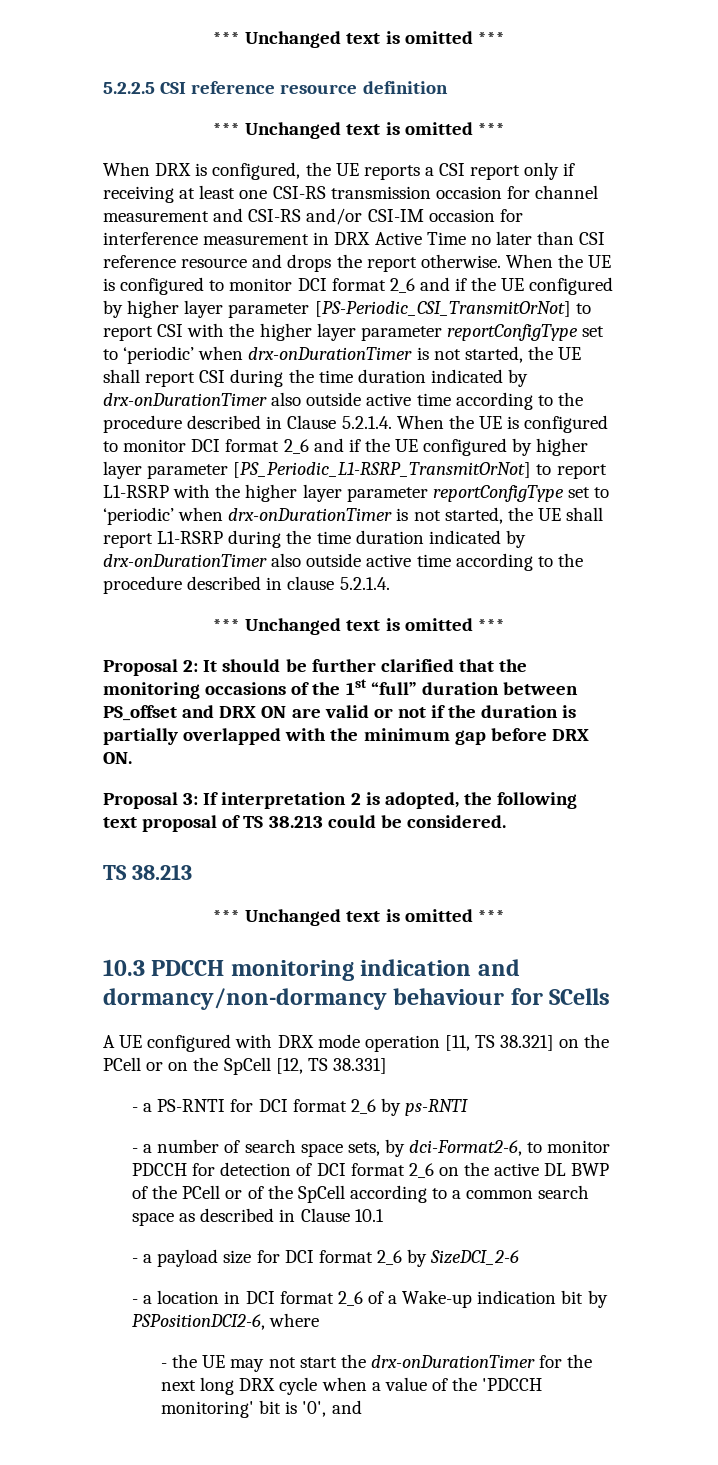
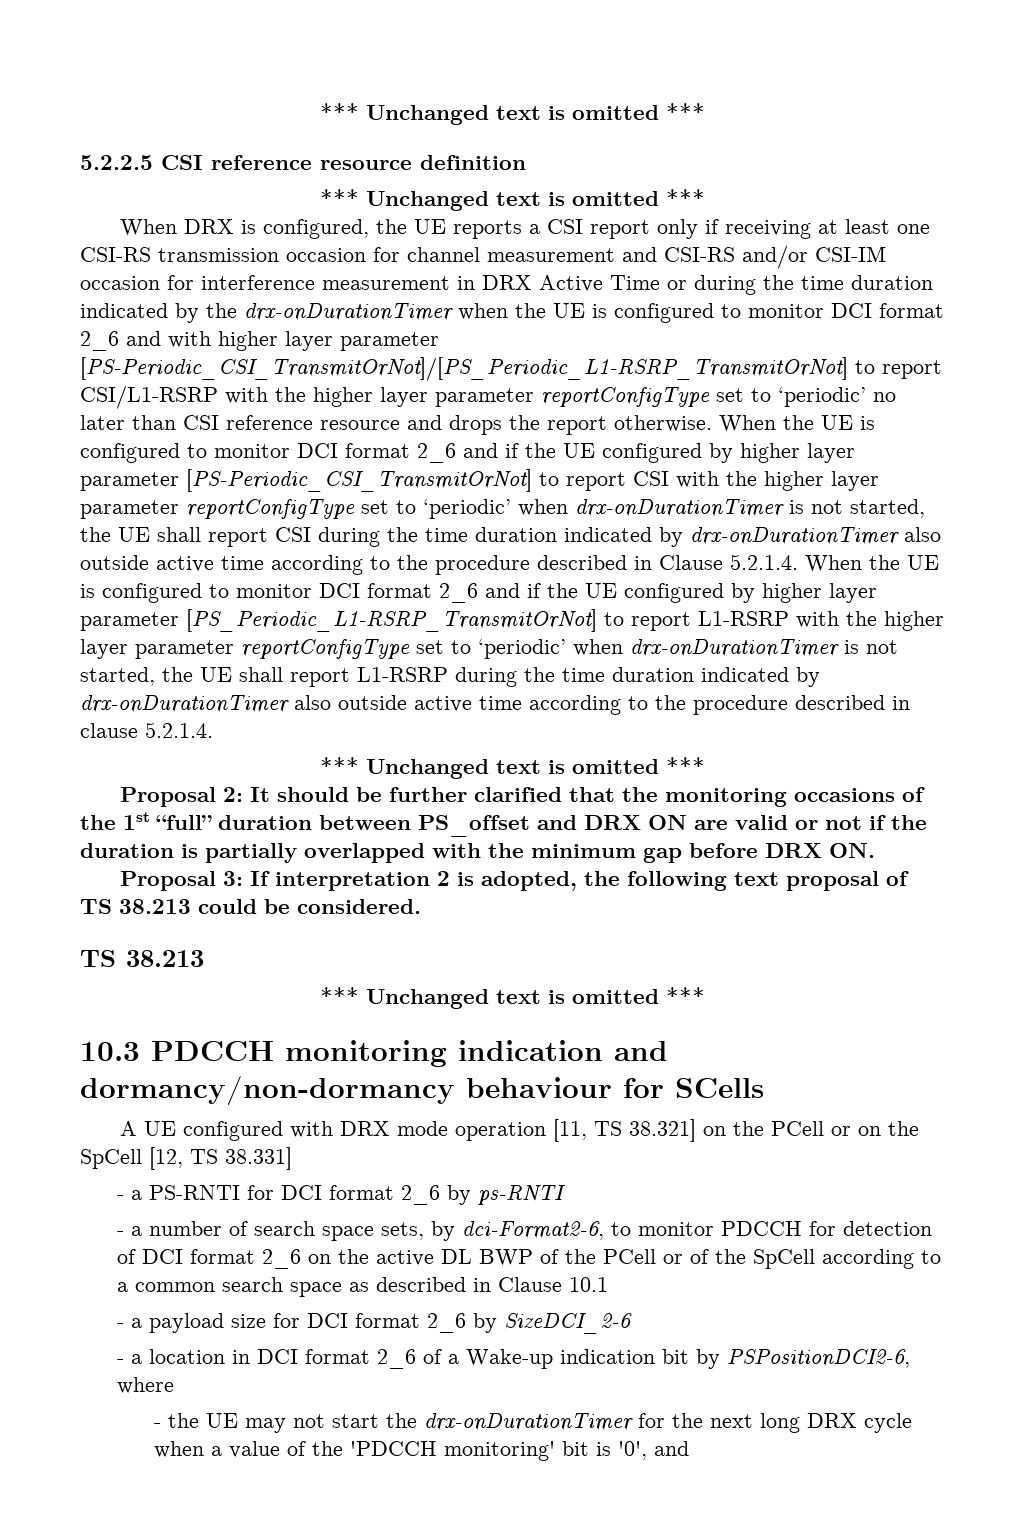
(466, 238) none -> [667,275,933,295] [80,303,944,323] [80,331,439,351] [80,357,942,381] [80,385,866,409] or during the time duration indicated by the drx-onDurationTimer when the UE is configured to monitor DCI format 2_6 and with higher layer parameter [PS-Periodic_CSI_TransmitOrNot]/[PS_Periodic_L1-RSRP_TransmitOrNot] to report CSI/L1-RSRP with the higher layer parameter reportConfigType set to ‘periodic’

